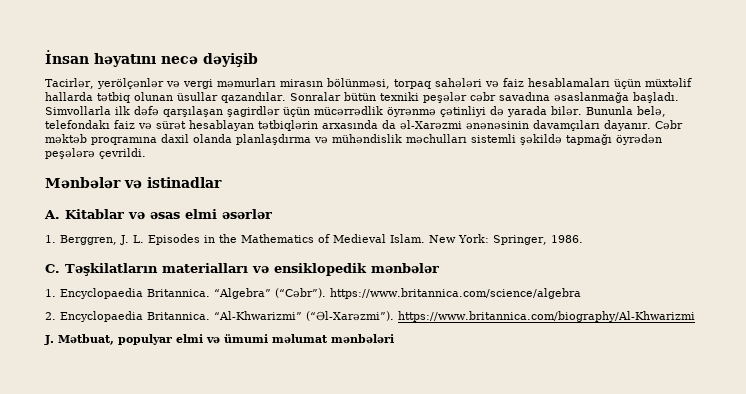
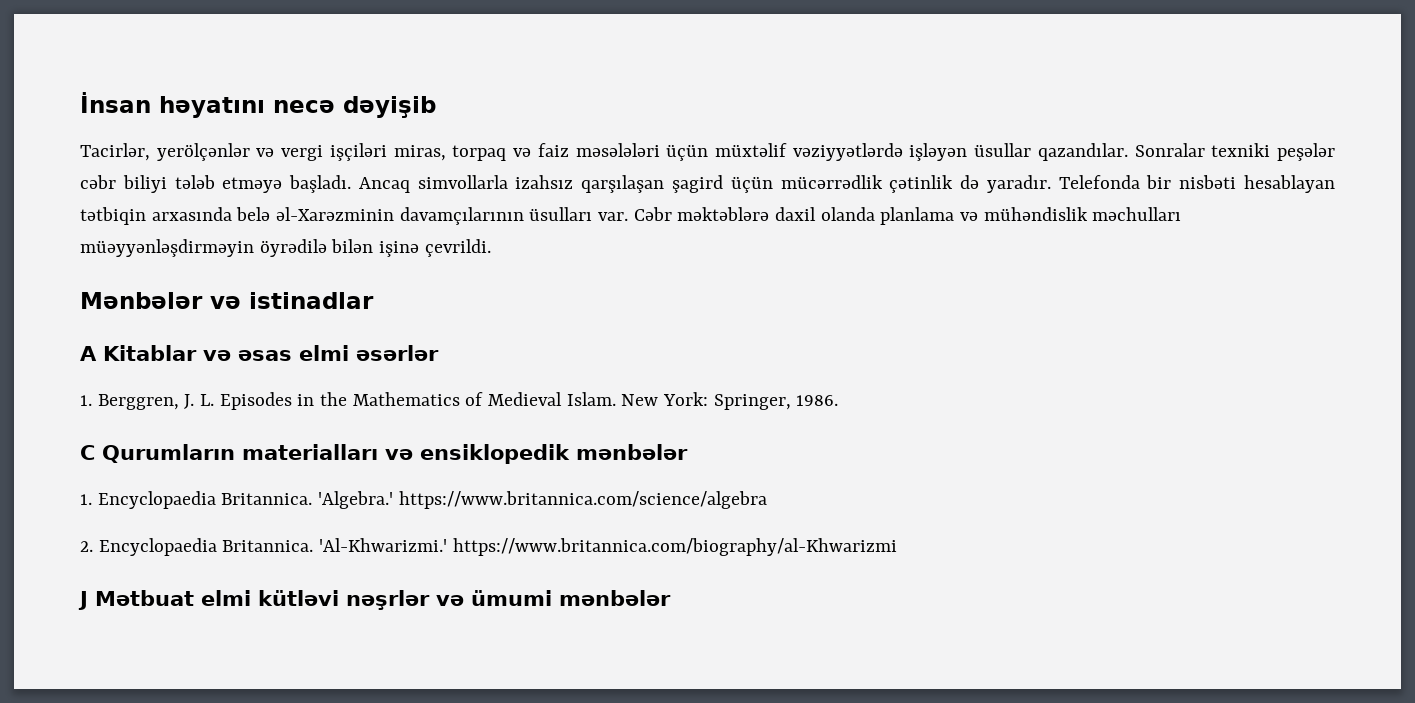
[216,78,482,89] məmurları mirasın bölünməsi, torpaq sahələri -> [329,143,507,161] işçiləri miras, torpaq
[527,78,610,87] hesablamaları -> [575,143,660,157] məsələləri
[45,92,173,103] hallarda tətbiq olunan -> [792,143,968,161] vəziyyətlərdə işləyən
[343,92,376,101] bütün -> (1205, 150) none
[498,92,679,103] [45,106,666,117] [45,120,683,131] [45,134,157,145] savadına əsaslanmağa başladı. Simvollarla ilk dəfə qarşılaşan şagirdlər üçün mücərrədlik öyrənmə çətinliyi də yarada bilər. Bununla belə, telefondakı faiz və sürət hesablayan tətbiqlərin arxasında da əl-Xarəzmi ənənəsinin davamçıları dayanır. Cəbr məktəb proqramına -> [122,175,1336,193] [80,207,770,225] biliyi tələb etməyə başladı. Ancaq simvollarla izahsız qarşılaşan şagird üçün mücərrədlik çətinlik də yaradır. Telefonda bir nisbəti hesablayan tətbiqin arxasında belə əl-Xarəzminin davamçılarının üsulları var. Cəbr məktəblərə
[236,134,311,145] planlaşdırma -> [880,207,955,225] planlama
[471,134,662,145] [45,148,95,159] sistemli şəkildə tapmağı öyrədən peşələrə -> [80,239,420,257] müəyyənləşdirməyin öyrədilə bilən işinə
[44,210,60,219] A. -> [80,346,97,361] A
[45,263,158,276] C. Təşkilatların -> [80,444,235,463] C Qurumların
[214,288,326,299] “Algebra” (“Cəbr”). -> [318,491,394,509] 'Algebra.'
[214,311,695,322] [44,334,394,345] “Al-Khwarizmi” (“Əl-Xarəzmi”). https://www.britannica.com/biography/Al-Khwarizmi // J. Mətbuat, populyar elmi və ümumi məlumat mənbələri -> [319,538,897,556] [78,590,671,610] 'Al-Khwarizmi.' https://www.britannica.com/biography/al-Khwarizmi // J Mətbuat elmi kütləvi nəşrlər və ümumi mənbələr

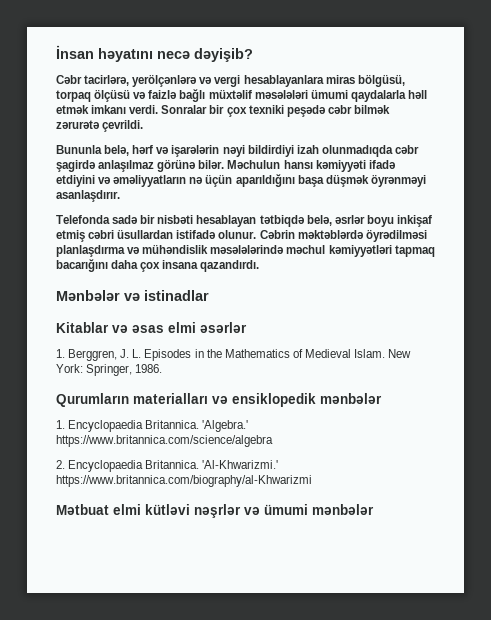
[343,96,436,118] [80,143,1335,161] [80,175,1336,193] [80,207,1182,225] [80,239,491,257] dəyişib // Tacirlər, yerölçənlər və vergi işçiləri miras, torpaq və faiz məsələləri üçün müxtəlif vəziyyətlərdə işləyən üsullar qazandılar. Sonralar texniki peşələr cəbr biliyi tələb etməyə başladı. Ancaq simvollarla izahsız qarşılaşan şagird üçün mücərrədlik çətinlik də yaradır. Telefonda bir nisbəti hesablayan tətbiqin arxasında belə əl-Xarəzminin davamçılarının üsulları var. Cəbr məktəblərə daxil olanda planlama və mühəndislik məchulları müəyyənləşdirməyin öyrədilə bilən işinə çevrildi. -> [194,48,253,62] [56,74,405,87] [56,89,427,102] [56,105,390,117] [56,120,144,132] [56,145,419,157] [56,159,395,172] [56,174,426,187] [56,190,120,202] [56,215,432,227] [56,229,427,242] [56,244,435,257] [56,259,260,272] dəyişib? // Cəbr tacirlərə, yerölçənlərə və vergi hesablayanlara miras bölgüsü, torpaq ölçüsü və faizlə bağlı müxtəlif məsələləri ümumi qaydalarla həll etmək imkanı verdi. Sonralar bir çox texniki peşədə cəbr bilmək zərurətə çevrildi. // Bununla belə, hərf və işarələrin nəyi bildirdiyi izah olunmadıqda cəbr şagirdə anlaşılmaz görünə bilər. Məchulun hansı kəmiyyəti ifadə etdiyini və əməliyyatların nə üçün aparıldığını başa düşmək öyrənməyi asanlaşdırır. // Telefonda sadə bir nisbəti hesablayan tətbiqdə belə, əsrlər boyu inkişaf etmiş cəbri üsullardan istifadə olunur. Cəbrin məktəblərdə öyrədilməsi planlaşdırma və mühəndislik məsələlərində məchul kəmiyyətləri tapmaq bacarığını daha çox insana qazandırdı.
[80,346,97,361] A -> (209, 295) none
[80,445,95,460] C -> (163, 368) none
[78,591,88,610] J -> (312, 481) none

